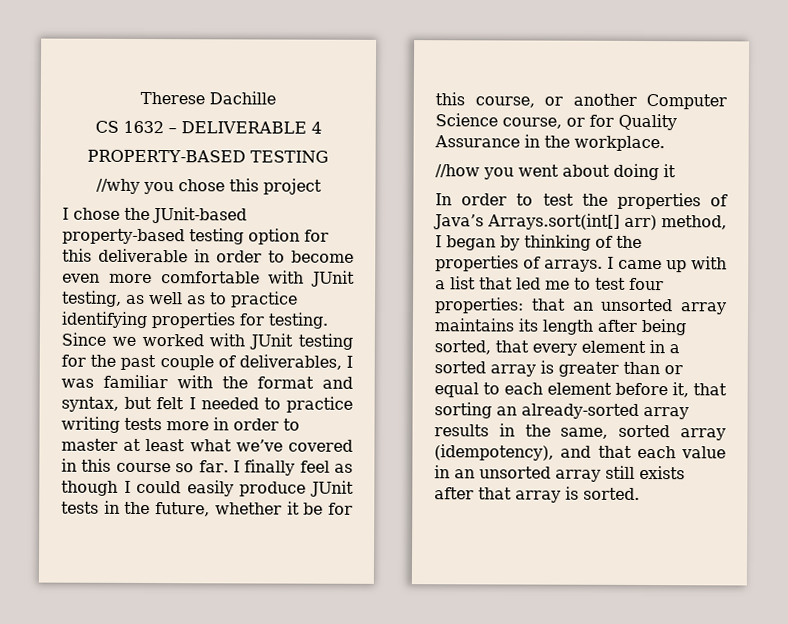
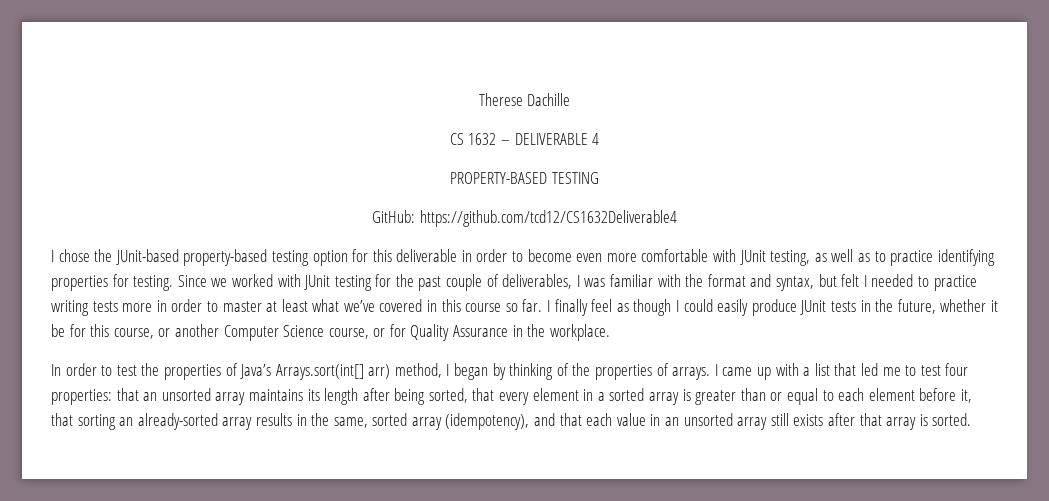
[95,178,322,195] //why you chose this project -> [372,210,677,227] GitHub: https://github.com/tcd12/CS1632Deliverable4
[435,163,676,181] // //how you went about doing it -> (610, 332) none

